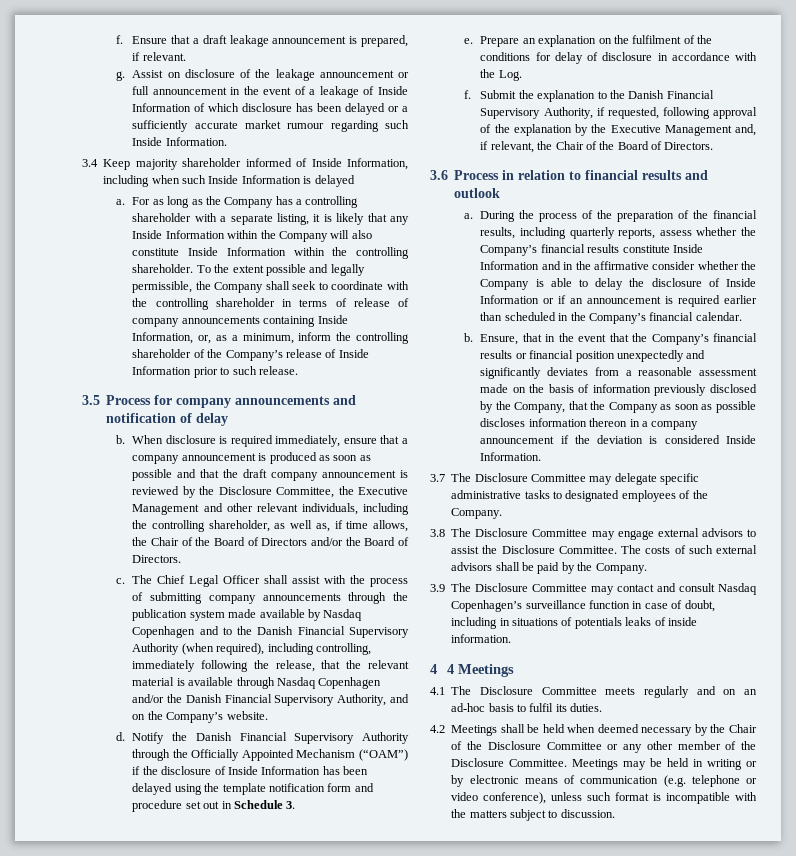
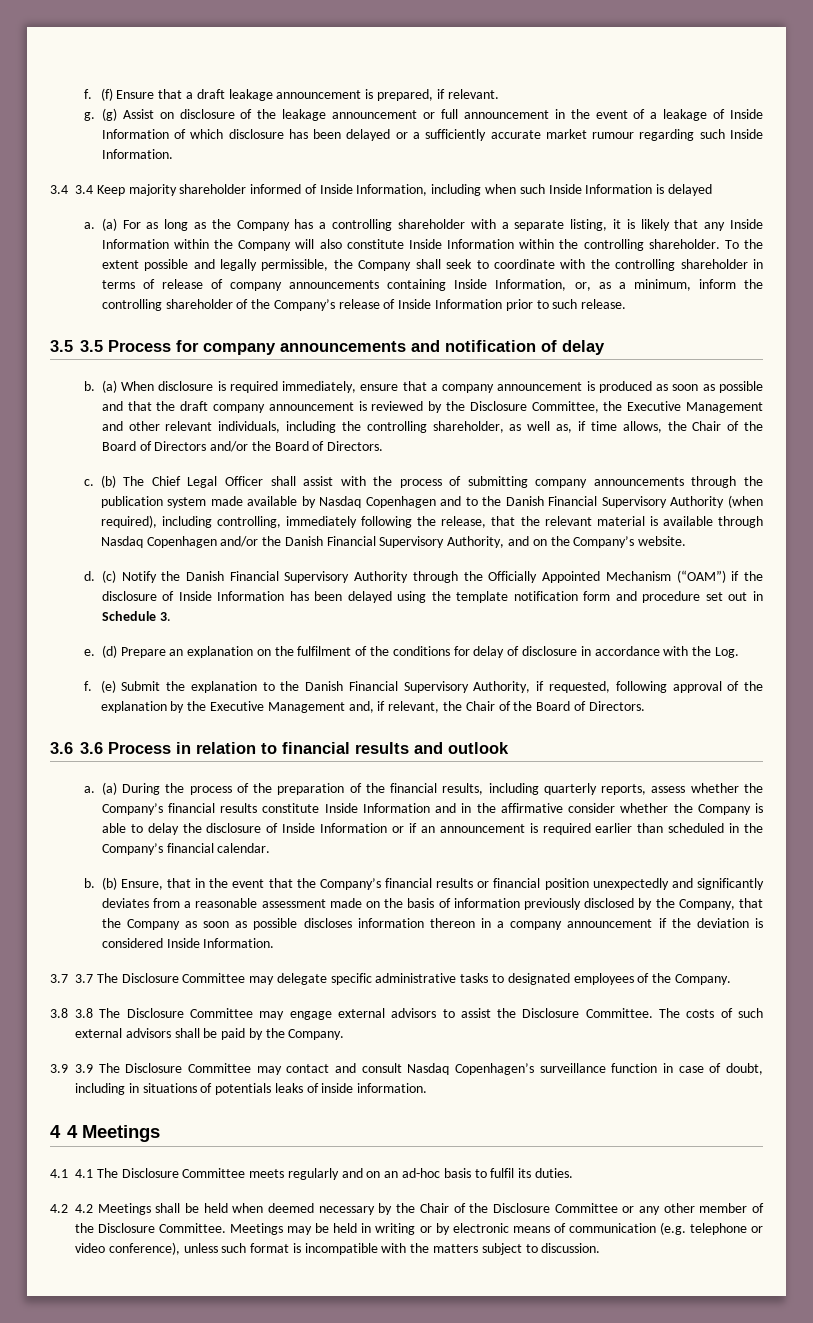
[115,35,123,44] f. -> [83,88,113,101] f. (f)
(125, 76) none -> [101,108,117,121] (g)
(98, 163) none -> [75,185,93,194] 3.4
(125, 202) none -> [101,218,117,231] (a)
(100, 400) none -> [80,340,103,352] 3.5
(125, 439) none -> [101,380,117,393] (a)
(125, 581) none -> [100,475,116,488] (b)
(125, 736) none -> [101,570,116,583] (c)
(473, 41) none -> [101,645,117,658] (d)
(471, 94) none -> [100,680,116,693] (e)
(448, 175) none -> [80,742,103,754] 3.6
(473, 216) none -> [101,782,117,795] (a)
(473, 337) none -> [101,877,117,890] (b)
(445, 478) none -> [75,974,93,983] 3.7
(445, 533) none -> [75,1008,93,1018] 3.8
(445, 588) none -> [75,1064,93,1073] 3.9
(445, 691) none -> [75,1169,93,1178] 4.1
(445, 729) none -> [75,1204,93,1213] 4.2

